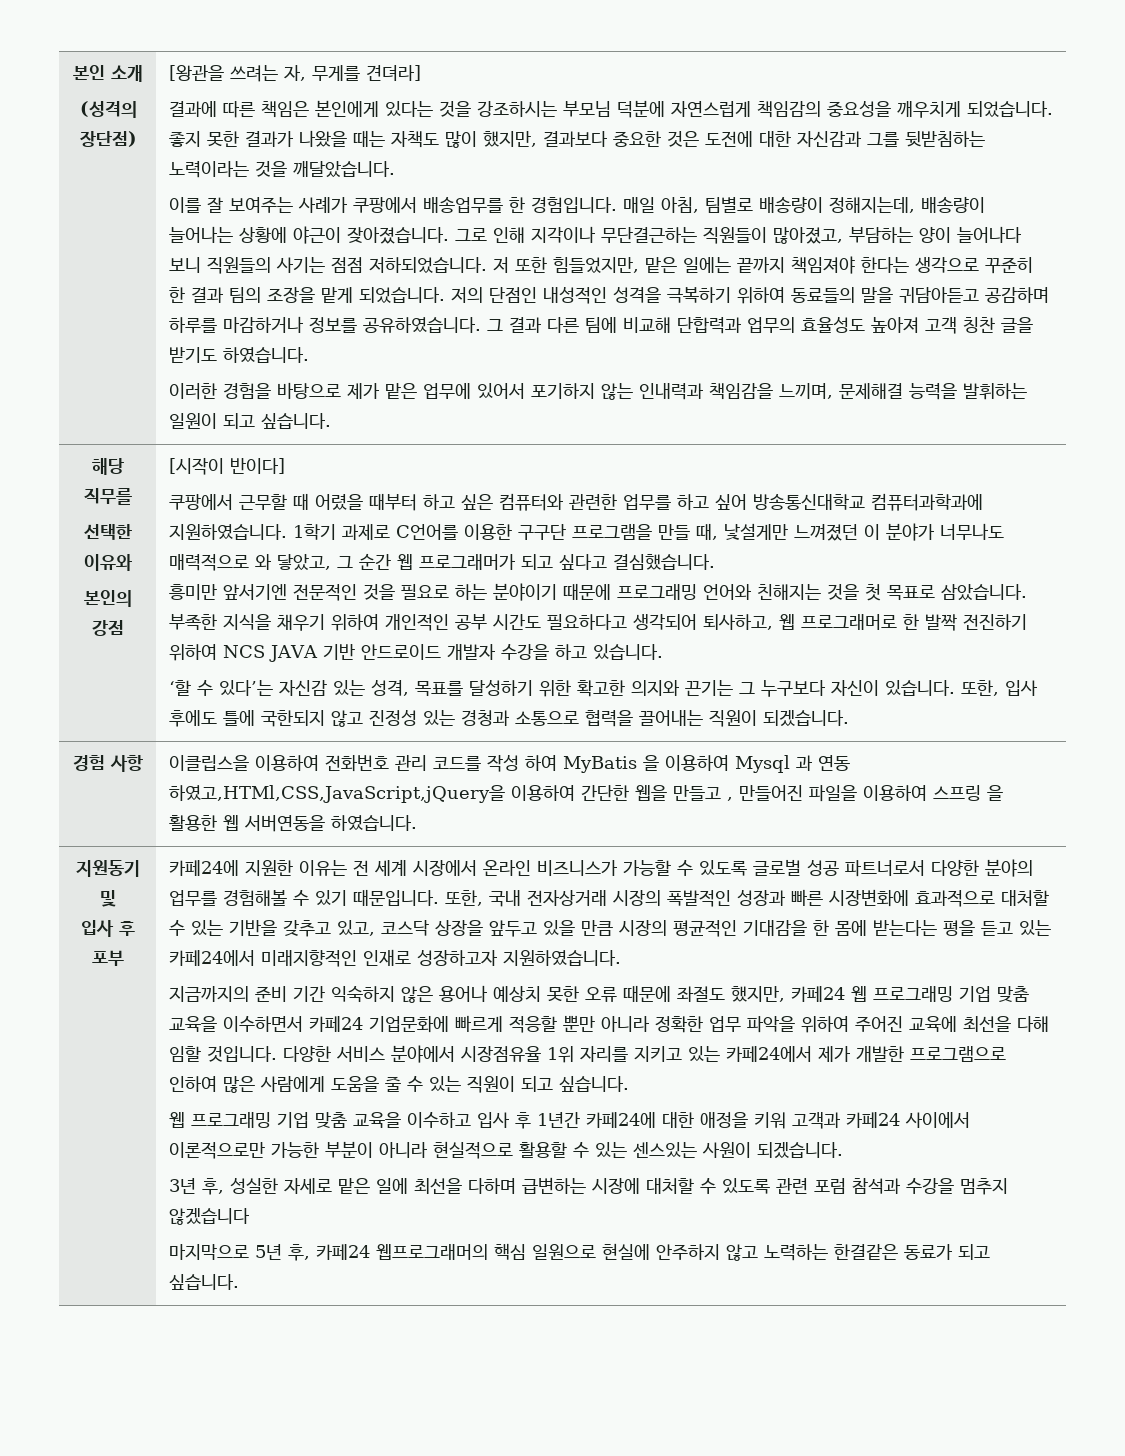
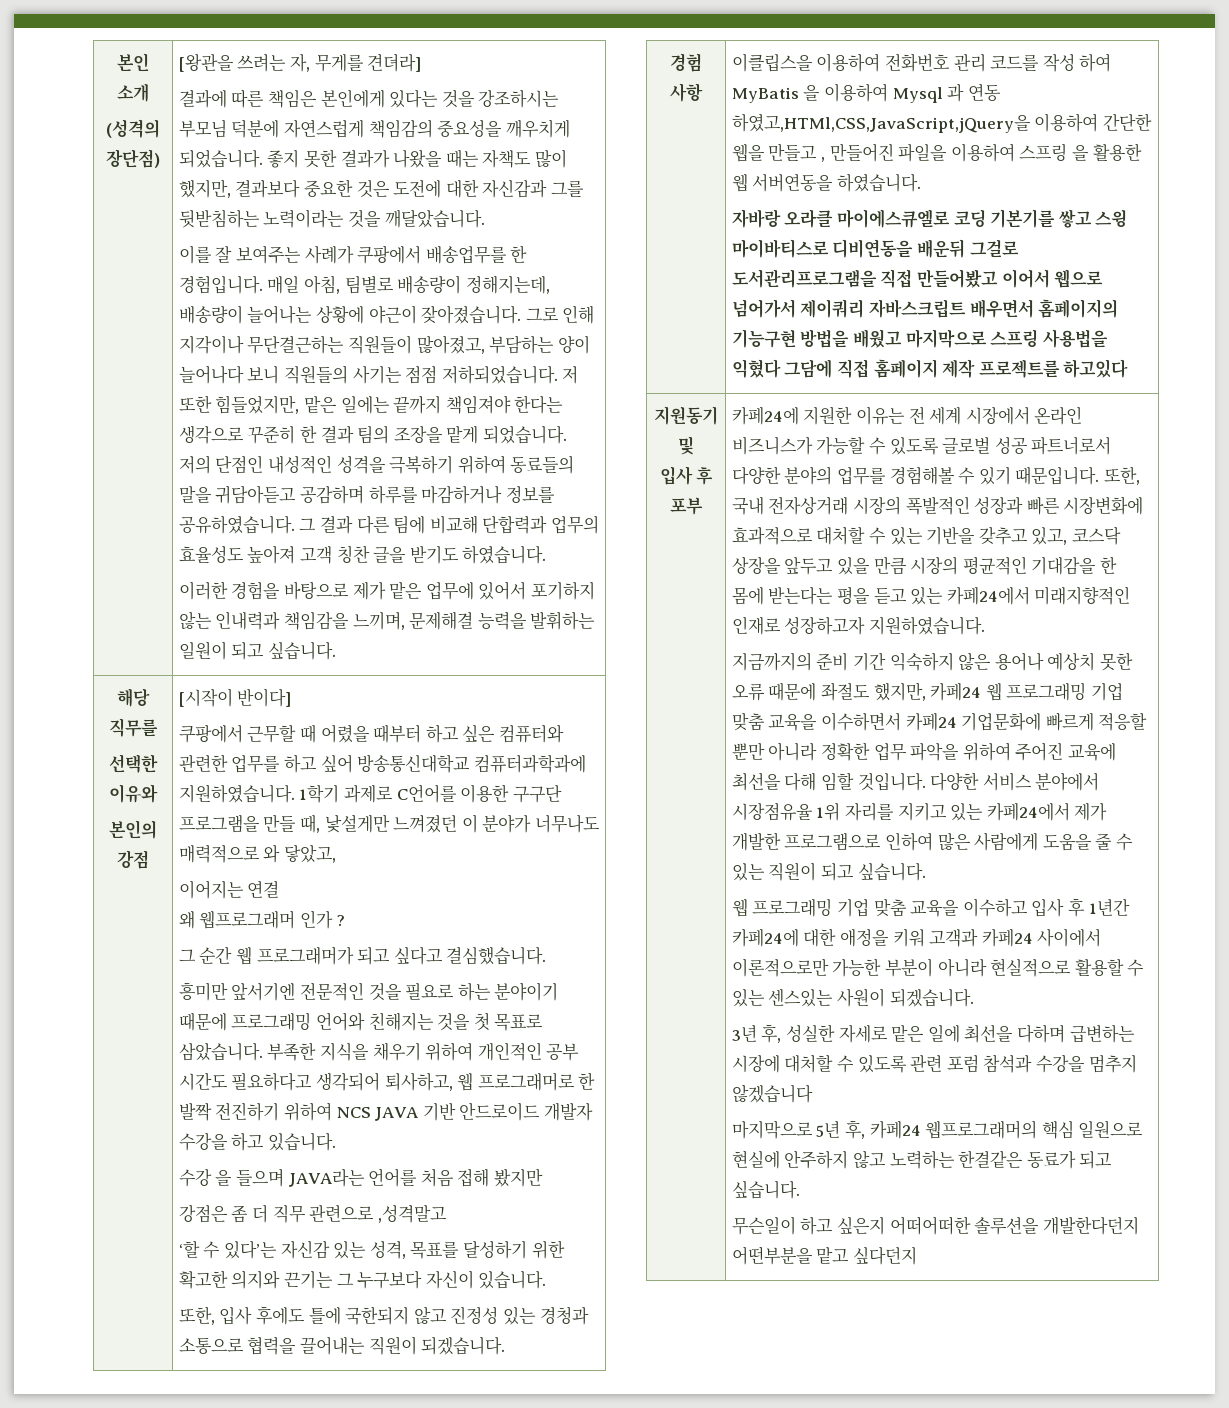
(331, 562) none -> [178,880,280,899] [178,910,345,929] // 이어지는 연결 // 왜 웹프로그래머 인가 ? //
(663, 652) none -> [178,1168,543,1187] [178,1204,447,1223] // 수강 을 들으며 JAVA라는 언어를 처음 접해 봤지만 // 강점은 좀 더 직무 관련으로 ,성격말고
(955, 688) none -> (547, 1280) //
(417, 823) none -> [731,209,1128,228] [731,239,1019,258] [731,269,1104,288] [731,299,1119,318] [731,329,1108,348] [731,359,1129,378] // 자바랑 오라클 마이에스큐엘로 코딩 기본기를 쌓고 스윙 마이바티스로 디비연동을 배운뒤 그걸로 도서관리프로그램을 직접 만들어봤고 이어서 웹으로 넘어가서 제이쿼리 자바스크립트 배우면서 홈페이지의 기능구현 방법을 배웠고 마지막으로 스프링 사용법을 익혔다 그담에 직접 홈페이지 제작 프로젝트를 하고있다
(239, 1282) none -> [731,1216,1139,1235] [731,1246,918,1265] // 무슨일이 하고 싶은지 어떠어떠한 솔루션을 개발한다던지 어떤부분을 맡고 싶다던지

